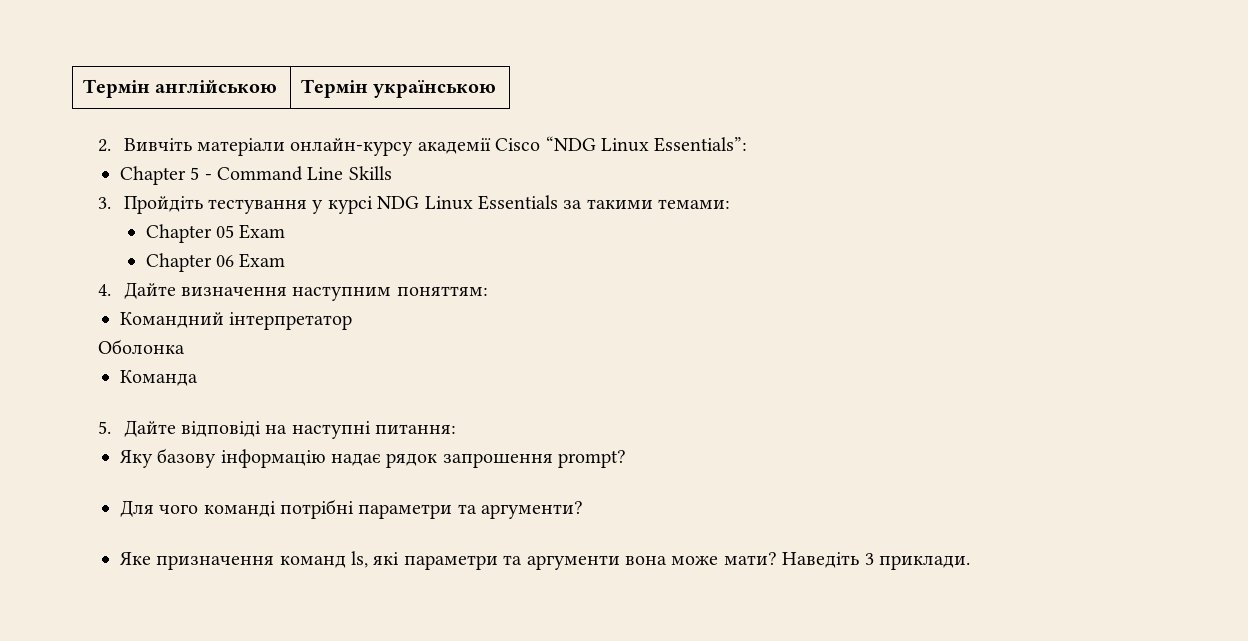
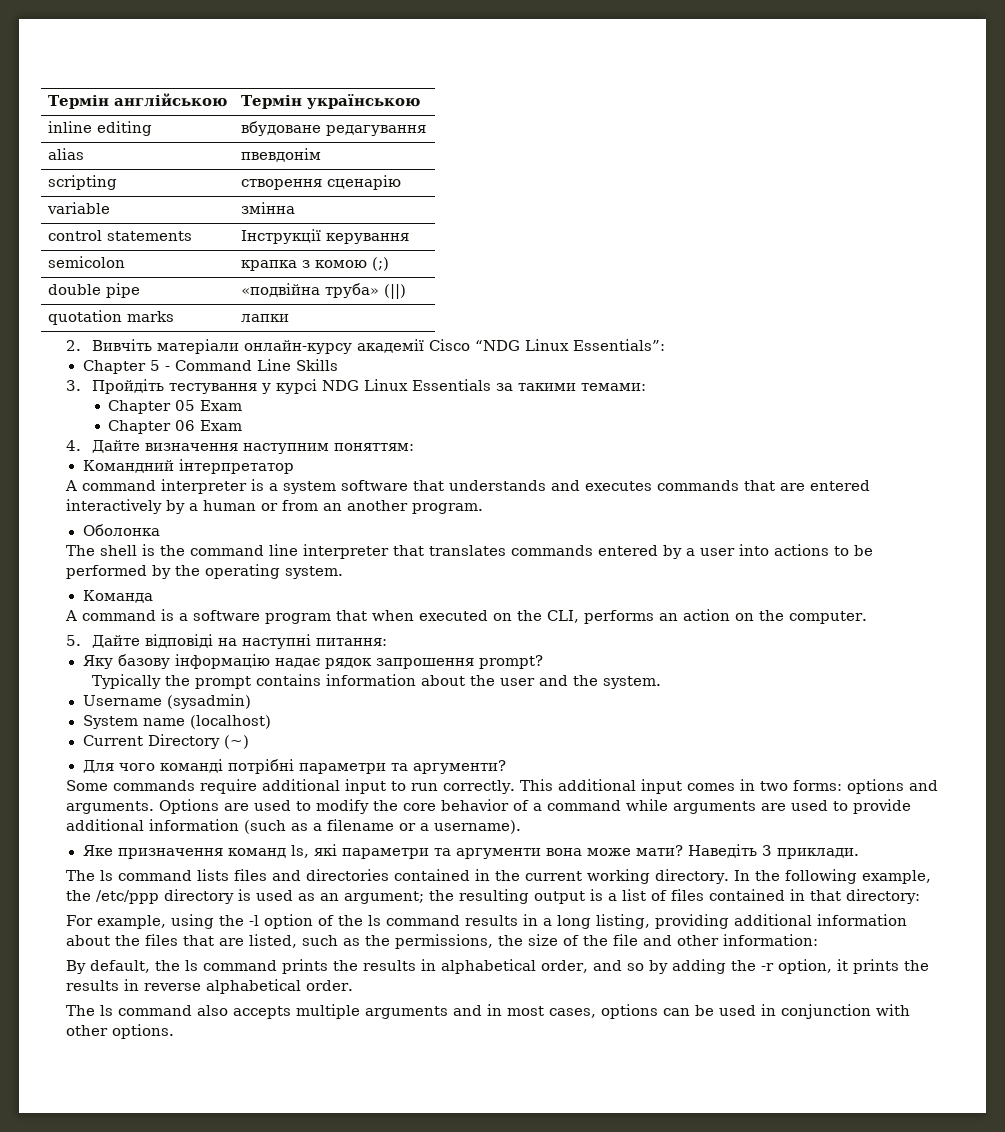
(497, 89) none -> [47,121,152,136] [240,121,426,136] [47,148,84,160] [240,148,321,162] [47,175,117,190] [240,175,401,190] [46,202,110,214] [240,202,295,214] [47,230,192,241] [240,229,409,244] [47,256,125,268] [240,257,389,271] [47,283,140,298] [240,283,406,299] [47,310,174,325] [240,314,289,322] // inline editing | вбудоване редагування // alias | пвевдонім // scripting | створення сценарію // variable | змінна // сontrol statements | Інструкції керування // semicolon | крапка з комою (;) // double pipe | «подвійна труба» (||) // quotation marks | лапки
[97,339,185,354] [119,370,198,386] Оболонка // Команда -> [65,479,871,494] [66,499,484,514] [82,524,160,536] [66,544,874,559] [66,564,344,579] [82,590,153,603] [65,609,868,624] A command interpreter is a system software that understands and executes commands that are entered interactively by a human or from an another program. // Оболонка // The shell is the command line interpreter that translates commands entered by a user into actions to be performed by the operating system. // Команда // A command is a software program that when executed on the CLI, performs an action on the computer.
(627, 459) none -> [91,674,661,689] [82,694,251,709] [82,715,271,729] [82,734,249,749] // Typically the prompt contains information about the user and the system. // Username (sysadmin) // System name (localhost) // Current Directory (~)
(584, 510) none -> [66,779,939,794] [66,799,912,814] [66,819,522,834] // Some commands require additional input to run correctly. This additional input comes in two forms: options and arguments. Options are used to modify the core behavior of a command while arguments are used to provide additional information (such as a filename or a username).
(970, 562) none -> [66,869,932,884] [66,889,921,904] [66,914,908,929] [66,934,819,949] [66,959,930,974] [66,979,354,994] [66,1004,911,1019] [66,1024,175,1039] // The ls command lists files and directories contained in the current working directory. In the following example, the /etc/ppp directory is used as an argument; the resulting output is a list of files contained in that directory: // For example, using the -l option of the ls command results in a long listing, providing additional information about the files that are listed, such as the permissions, the size of the file and other information: // By default, the ls command prints the results in alphabetical order, and so by adding the -r option, it prints the results in reverse alphabetical order. // The ls command also accepts multiple arguments and in most cases, options can be used in conjunction with other options.

